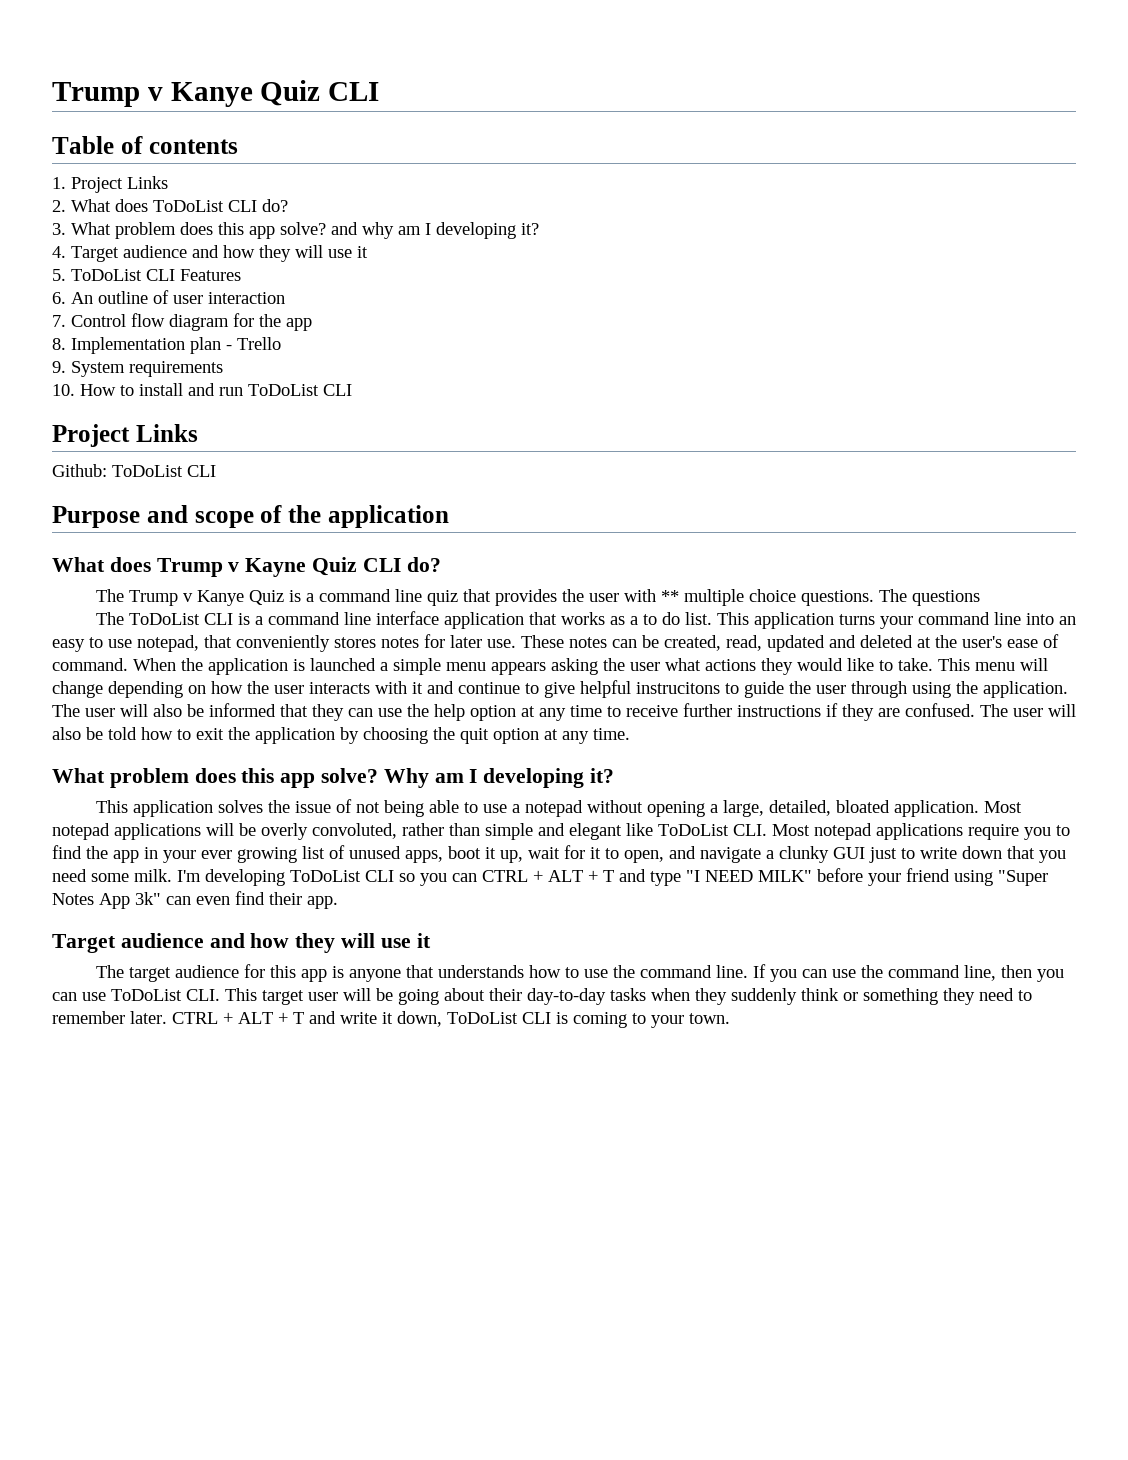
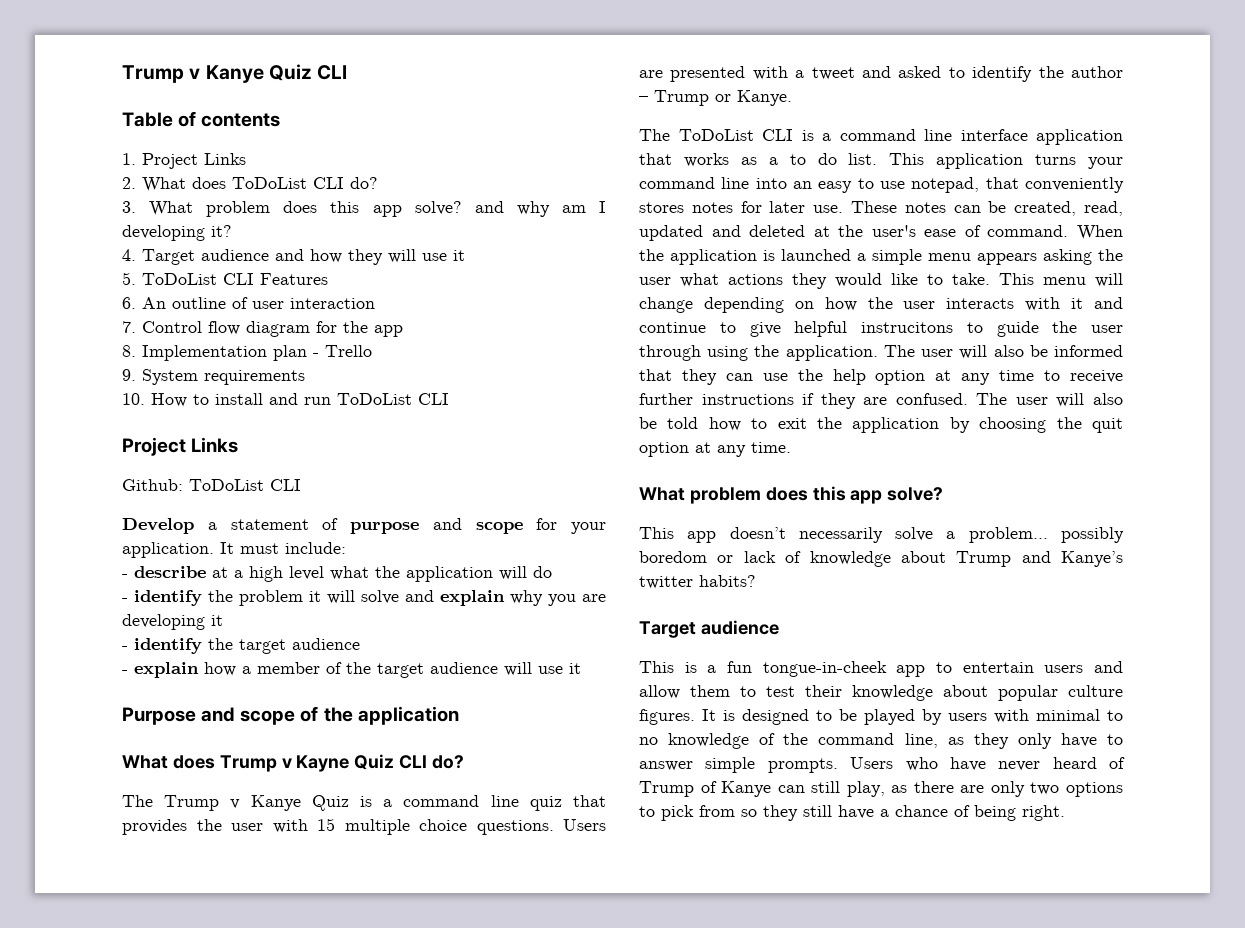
(216, 471) none -> [122,518,606,534] [122,542,346,558] [122,566,552,582] [122,590,606,606] [122,614,223,630] [122,638,360,654] [122,662,581,678] // Develop a statement of purpose and scope for your application. It must include: // - describe at a high level what the application will do // - identify the problem it will solve and explain why you are developing it // - identify the target audience // - explain how a member of the target audience will use it
[660,590,679,602] ** -> [317,818,335,831] 15
[878,589,980,606] The questions -> [563,819,606,831] [639,66,1123,82] [639,90,792,106] Users are presented with a tweet and asked to identify the author – Trump or Kanye.
[383,768,615,788] [95,799,1022,817] [52,823,1070,840] [52,845,1066,863] [52,868,1048,886] [52,891,338,909] [52,933,431,953] [95,964,1064,982] [52,988,1032,1005] [52,1011,730,1028] Why am I developing it? // This application solves the issue of not being able to use a notepad without opening a large, detailed, bloated application. Most notepad applications will be overly convoluted, rather than simple and elegant like ToDoList CLI. Most notepad applications require you to find the app in your ever growing list of unused apps, boot it up, wait for it to open, and navigate a clunky GUI just to write down that you need some milk. I'm developing ToDoList CLI so you can CTRL + ALT + T and type "I NEED MILK" before your friend using "Super Notes App 3k" can even find their app. // Target audience and how they will use it // The target audience for this app is anyone that understands how to use the command line. If you can use the command line, then you can use ToDoList CLI. This target user will be going about their day-to-day tasks when they suddenly think or something they need to remember later. CTRL + ALT + T and write it down, ToDoList CLI is coming to your town. -> [639,527,1124,543] [639,551,1123,567] [639,575,756,589] [639,620,779,638] [639,661,1123,677] [639,685,1123,701] [639,709,1123,725] [639,733,1123,749] [639,757,1125,773] [639,781,1123,797] [639,805,1065,821] // This app doesn’t necessarily solve a problem… possibly boredom or lack of knowledge about Trump and Kanye’s twitter habits? // Target audience // This is a fun tongue-in-cheek app to entertain users and allow them to test their knowledge about popular culture figures. It is designed to be played by users with minimal to no knowledge of the command line, as they only have to answer simple prompts. Users who have never heard of Trump of Kanye can still play, as there are only two options to pick from so they still have a chance of being right.

